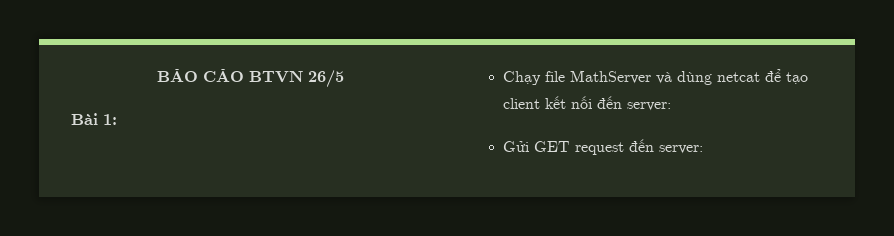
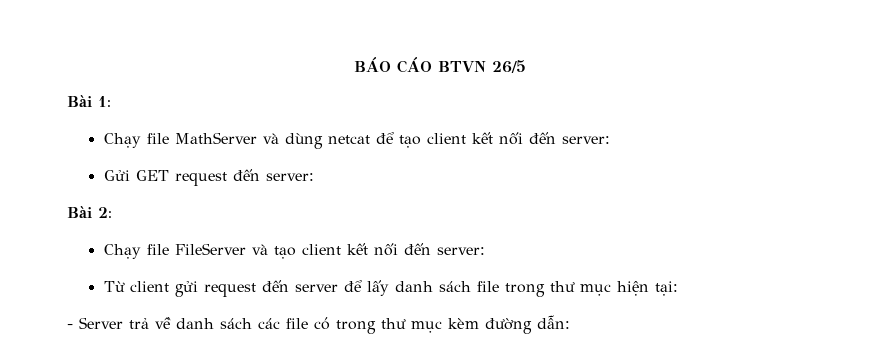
(704, 149) none -> [67,206,112,218] [103,243,485,259] [103,280,678,297] [67,315,570,334] // Bài 2: // Chạy file FileServer và tạo client kết nối đến server: // Từ client gửi request đến server để lấy danh sách file trong thư mục hiện tại: // - Server trả về danh sách các file có trong thư mục kèm đường dẫn:

